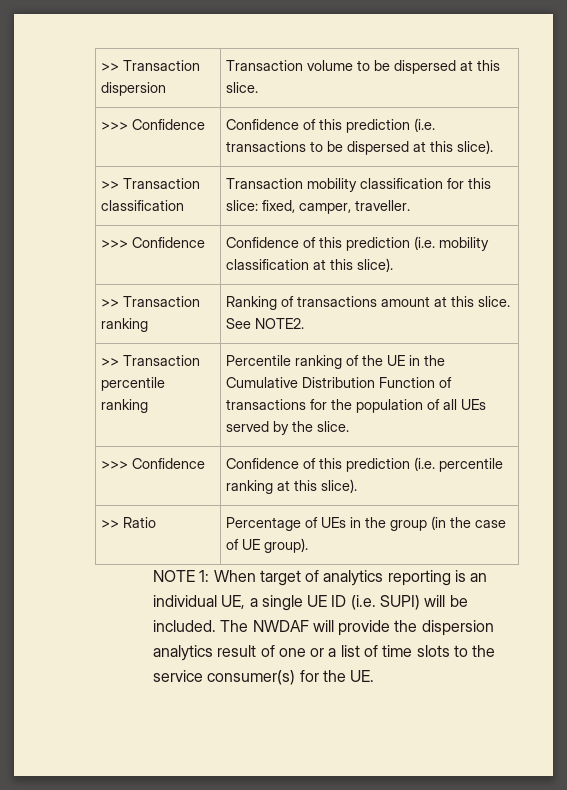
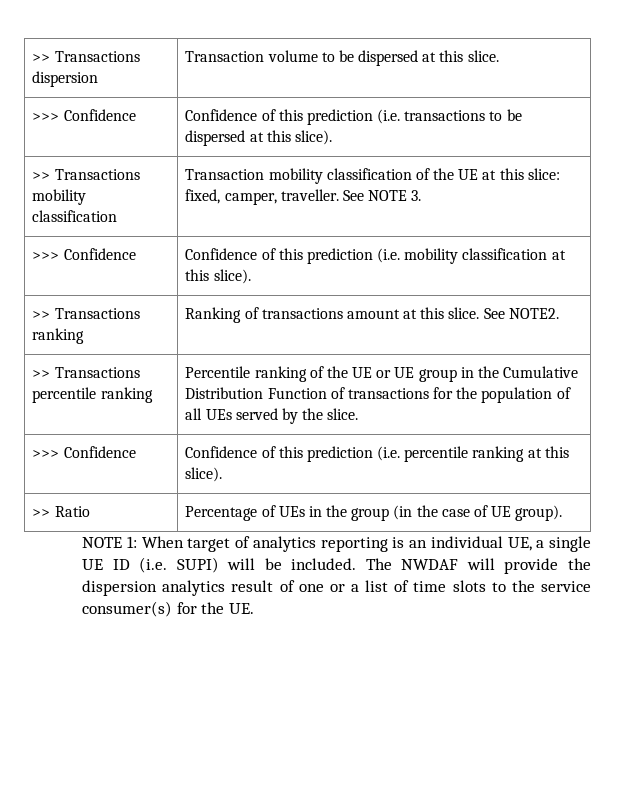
[101,60,201,71] >> Transaction -> [32,51,140,62] >> Transactions
[123,178,201,189] Transaction -> [54,169,140,180] [32,189,87,205] Transactions mobility
[447,178,465,189] for -> [415,168,497,180] of the UE at
(411, 205) none -> [342,190,422,201] See NOTE 3.
[123,296,201,307] Transaction -> [54,308,140,319] Transactions
[123,355,201,366] Transaction -> [54,367,140,378] Transactions
(406, 360) none -> [376,367,457,382] or UE group

